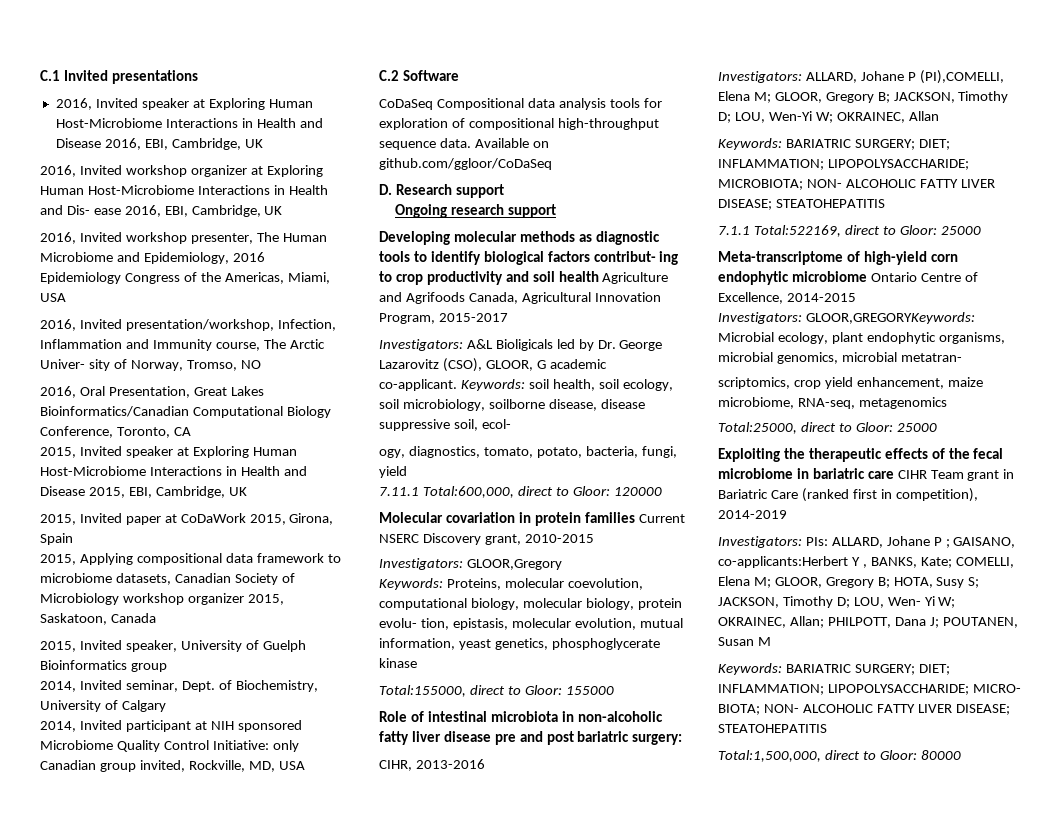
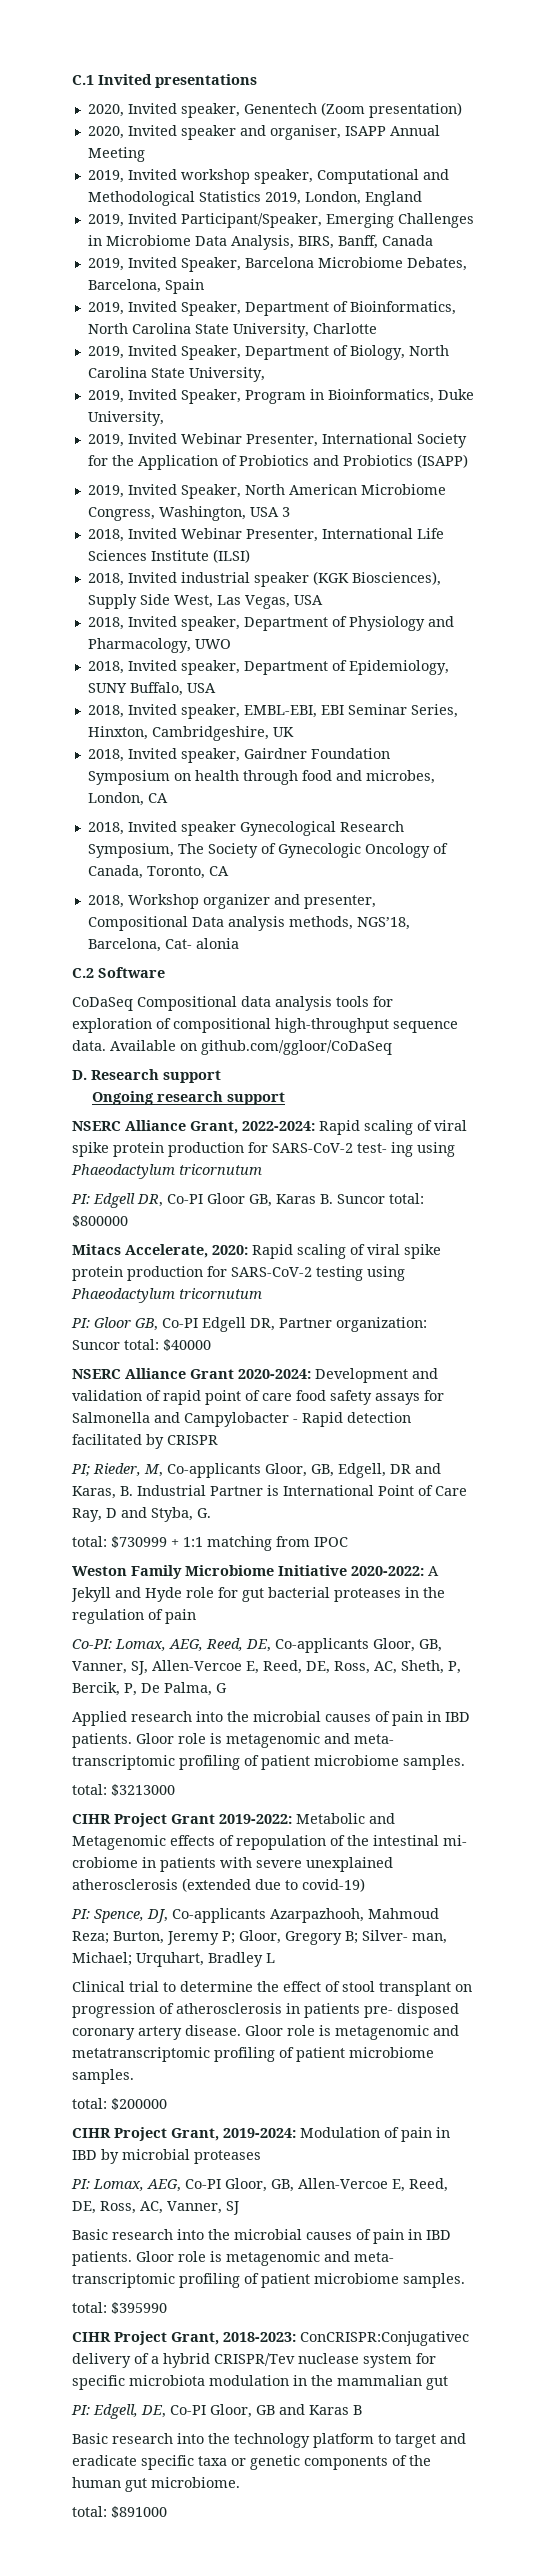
[55,98,313,110] [55,118,323,128] [55,138,263,150] [40,165,323,177] [40,185,328,195] [40,205,283,217] [40,232,327,244] [40,252,265,264] [40,272,330,284] [40,293,66,302] [40,319,336,331] [40,339,325,351] [40,359,261,371] [40,386,264,398] [40,406,331,418] [40,426,191,438] [40,446,297,458] [40,466,307,476] [40,486,247,498] [40,513,334,525] [40,533,73,545] [40,553,341,565] [40,573,295,585] [40,593,284,605] [40,613,156,625] [40,640,306,652] [40,660,167,672] [40,680,318,692] [40,700,166,712] [40,720,302,732] [40,740,299,752] [40,760,305,772] 2016, Invited speaker at Exploring Human Host-Microbiome Interactions in Health and Disease 2016, EBI, Cambridge, UK // 2016, Invited workshop organizer at Exploring Human Host-Microbiome Interactions in Health and Dis- ease 2016, EBI, Cambridge, UK // 2016, Invited workshop presenter, The Human Microbiome and Epidemiology, 2016 Epidemiology Congress of the Americas, Miami, USA // 2016, Invited presentation/workshop, Infection, Inflammation and Immunity course, The Arctic Univer- sity of Norway, Tromso, NO // 2016, Oral Presentation, Great Lakes Bioinformatics/Canadian Computational Biology Conference, Toronto, CA // 2015, Invited speaker at Exploring Human Host-Microbiome Interactions in Health and Disease 2015, EBI, Cambridge, UK // 2015, Invited paper at CoDaWork 2015, Girona, Spain // 2015, Applying compositional data framework to microbiome datasets, Canadian Society of Microbiology workshop organizer 2015, Saskatoon, Canada // 2015, Invited speaker, University of Guelph Bioinformatics group // 2014, Invited seminar, Dept. of Biochemistry, University of Calgary // 2014, Invited participant at NIH sponsored Microbiome Quality Control Initiative: only Canadian group invited, Rockville, MD, USA -> [87,102,462,118] [87,125,440,140] [87,147,145,162] [87,169,449,184] [87,191,422,206] [87,213,474,228] [87,235,433,250] [87,257,467,272] [87,279,204,294] [87,301,456,316] [87,323,377,338] [87,345,449,360] [87,367,265,382] [87,389,474,404] [87,411,164,426] [87,433,467,448] [87,454,468,470] [87,484,446,499] [87,506,290,521] [87,528,444,542] [87,549,250,563] [87,571,441,587] [87,594,323,609] [87,616,454,631] [87,638,231,653] [87,660,449,675] [87,682,216,696] [87,704,458,719] [87,726,294,741] [87,748,390,763] [87,770,435,785] [87,792,168,806] [87,821,404,836] [87,843,448,858] [87,865,229,879] [87,894,376,909] [87,916,410,931] [87,938,239,952] 2020, Invited speaker, Genentech (Zoom presentation) // 2020, Invited speaker and organiser, ISAPP Annual Meeting // 2019, Invited workshop speaker, Computational and Methodological Statistics 2019, London, England // 2019, Invited Participant/Speaker, Emerging Challenges in Microbiome Data Analysis, BIRS, Banff, Canada // 2019, Invited Speaker, Barcelona Microbiome Debates, Barcelona, Spain // 2019, Invited Speaker, Department of Bioinformatics, North Carolina State University, Charlotte // 2019, Invited Speaker, Department of Biology, North Carolina State University, // 2019, Invited Speaker, Program in Bioinformatics, Duke University, // 2019, Invited Webinar Presenter, International Society for the Application of Probiotics and Probiotics (ISAPP) // 2019, Invited Speaker, North American Microbiome Congress, Washington, USA 3 // 2018, Invited Webinar Presenter, International Life Sciences Institute (ILSI) // 2018, Invited industrial speaker (KGK Biosciences), Supply Side West, Las Vegas, USA // 2018, Invited speaker, Department of Physiology and Pharmacology, UWO // 2018, Invited speaker, Department of Epidemiology, SUNY Buffalo, USA // 2018, Invited speaker, EMBL-EBI, EBI Seminar Series, Hinxton, Cambridgeshire, UK // 2018, Invited speaker, Gairdner Foundation Symposium on health through food and microbes, London, CA // 2018, Invited speaker Gynecological Research Symposium, The Society of Gynecologic Oncology of Canada, Toronto, CA // 2018, Workshop organizer and presenter, Compositional Data analysis methods, NGS’18, Barcelona, Cat- alonia
[379,231,660,245] [379,251,679,265] [379,271,669,285] [379,292,661,304] [379,313,508,324] [379,339,663,351] [379,358,607,372] [379,379,673,391] [379,399,645,411] [379,419,511,431] [379,446,677,458] [379,466,407,478] [379,486,662,498] [379,512,685,526] [379,533,594,545] [379,558,562,570] [379,578,643,590] [379,598,682,610] [379,618,683,630] [379,638,660,650] [379,658,417,668] [379,685,614,697] [379,711,663,722] [379,731,683,745] [379,759,485,771] [718,70,1004,84] [718,91,1009,103] [718,111,939,123] [718,138,950,150] [718,159,969,170] [718,179,995,190] [718,199,885,210] [718,225,981,237] [718,251,958,265] [718,271,978,285] [718,292,856,304] [718,312,975,324] [718,332,1005,344] [718,352,962,364] [718,377,983,389] [718,397,947,409] [718,422,937,434] [718,448,1004,462] [718,468,1015,481] [718,488,978,502] [718,510,787,519] [718,536,1016,548] [718,556,1014,568] [718,576,980,588] [718,596,956,608] [718,616,1018,628] [718,637,771,646] [718,663,950,675] [718,684,1021,695] [718,704,1010,715] [718,724,827,733] [718,750,961,762] Developing molecular methods as diagnostic tools to identify biological factors contribut- ing to crop productivity and soil health Agriculture and Agrifoods Canada, Agricultural Innovation Program, 2015-2017 // Investigators: A&L Bioligicals led by Dr. George Lazarovitz (CSO), GLOOR, G academic co-applicant. Keywords: soil health, soil ecology, soil microbiology, soilborne disease, disease suppressive soil, ecol- // ogy, diagnostics, tomato, potato, bacteria, fungi, yield // 7.11.1 Total:600,000, direct to Gloor: 120000 // Molecular covariation in protein families Current NSERC Discovery grant, 2010-2015 // Investigators: GLOOR,Gregory // Keywords: Proteins, molecular coevolution, computational biology, molecular biology, protein evolu- tion, epistasis, molecular evolution, mutual information, yeast genetics, phosphoglycerate kinase // Total:155000, direct to Gloor: 155000 // Role of intestinal microbiota in non-alcoholic fatty liver disease pre and post bariatric surgery: // CIHR, 2013-2016 // Investigators: ALLARD, Johane P (PI),COMELLI, Elena M; GLOOR, Gregory B; JACKSON, Timothy D; LOU, Wen-Yi W; OKRAINEC, Allan // Keywords: BARIATRIC SURGERY; DIET; INFLAMMATION; LIPOPOLYSACCHARIDE; MICROBIOTA; NON- ALCOHOLIC FATTY LIVER DISEASE; STEATOHEPATITIS // 7.1.1 Total:522169, direct to Gloor: 25000 // Meta-transcriptome of high-yield corn endophytic microbiome Ontario Centre of Excellence, 2014-2015 // Investigators: GLOOR,GREGORYKeywords: Microbial ecology, plant endophytic organisms, microbial genomics, microbial metatran- // scriptomics, crop yield enhancement, maize microbiome, RNA-seq, metagenomics // Total:25000, direct to Gloor: 25000 // Exploiting the therapeutic effects of the fecal microbiome in bariatric care CIHR Team grant in Bariatric Care (ranked first in competition), 2014-2019 // Investigators: PIs: ALLARD, Johane P ; GAISANO, co-applicants:Herbert Y , BANKS, Kate; COMELLI, Elena M; GLOOR, Gregory B; HOTA, Susy S; JACKSON, Timothy D; LOU, Wen- Yi W; OKRAINEC, Allan; PHILPOTT, Dana J; POUTANEN, Susan M // Keywords: BARIATRIC SURGERY; DIET; INFLAMMATION; LIPOPOLYSACCHARIDE; MICRO- BIOTA; NON- ALCOHOLIC FATTY LIVER DISEASE; STEATOHEPATITIS // Total:1,500,000, direct to Gloor: 80000 -> [72,1120,467,1135] [72,1142,455,1157] [71,1164,262,1179] [71,1193,424,1208] [72,1215,128,1227] [72,1244,441,1259] [72,1266,405,1281] [71,1288,262,1303] [71,1317,427,1332] [72,1339,211,1351] [72,1368,438,1383] [72,1390,444,1405] [72,1412,411,1427] [72,1434,218,1449] [71,1463,441,1478] [72,1485,467,1499] [72,1507,211,1522] [72,1536,348,1551] [72,1565,439,1579] [71,1587,445,1602] [72,1609,196,1624] [72,1638,442,1653] [72,1660,461,1675] [72,1682,227,1696] [72,1711,470,1726] [72,1733,394,1748] [72,1755,465,1770] [72,1784,175,1796] [72,1813,395,1827] [72,1835,467,1850] [72,1857,393,1872] [72,1878,365,1892] [71,1908,439,1923] [72,1930,447,1945] [72,1952,275,1967] [72,1981,472,1996] [72,2003,459,2018] [72,2025,459,2040] [72,2047,434,2062] [72,2069,134,2084] [72,2098,167,2110] [72,2127,450,2142] [72,2149,261,2164] [71,2178,448,2192] [72,2201,239,2215] [72,2229,451,2244] [72,2251,394,2266] [72,2273,465,2288] [72,2302,167,2314] [72,2331,469,2346] [72,2353,436,2368] [72,2375,448,2390] [71,2404,362,2419] [72,2433,466,2448] [72,2455,431,2470] [72,2477,240,2492] [72,2506,167,2518] NSERC Alliance Grant, 2022-2024: Rapid scaling of viral spike protein production for SARS-CoV-2 test- ing using Phaeodactylum tricornutum // PI: Edgell DR, Co-PI Gloor GB, Karas B. Suncor total: $800000 // Mitacs Accelerate, 2020: Rapid scaling of viral spike protein production for SARS-CoV-2 testing using Phaeodactylum tricornutum // PI: Gloor GB, Co-PI Edgell DR, Partner organization: Suncor total: $40000 // NSERC Alliance Grant 2020-2024: Development and validation of rapid point of care food safety assays for Salmonella and Campylobacter - Rapid detection facilitated by CRISPR // PI; Rieder, M, Co-applicants Gloor, GB, Edgell, DR and Karas, B. Industrial Partner is International Point of Care Ray, D and Styba, G. // total: $730999 + 1:1 matching from IPOC // Weston Family Microbiome Initiative 2020-2022: A Jekyll and Hyde role for gut bacterial proteases in the regulation of pain // Co-PI: Lomax, AEG, Reed, DE, Co-applicants Gloor, GB, Vanner, SJ, Allen-Vercoe E, Reed, DE, Ross, AC, Sheth, P, Bercik, P, De Palma, G // Applied research into the microbial causes of pain in IBD patients. Gloor role is metagenomic and meta- transcriptomic profiling of patient microbiome samples. // total: $3213000 // CIHR Project Grant 2019-2022: Metabolic and Metagenomic effects of repopulation of the intestinal mi- crobiome in patients with severe unexplained atherosclerosis (extended due to covid-19) // PI: Spence, DJ, Co-applicants Azarpazhooh, Mahmoud Reza; Burton, Jeremy P; Gloor, Gregory B; Silver- man, Michael; Urquhart, Bradley L // Clinical trial to determine the effect of stool transplant on progression of atherosclerosis in patients pre- disposed coronary artery disease. Gloor role is metagenomic and metatranscriptomic profiling of patient microbiome samples. // total: $200000 // CIHR Project Grant, 2019-2024: Modulation of pain in IBD by microbial proteases // PI: Lomax, AEG, Co-PI Gloor, GB, Allen-Vercoe E, Reed, DE, Ross, AC, Vanner, SJ // Basic research into the microbial causes of pain in IBD patients. Gloor role is metagenomic and meta- transcriptomic profiling of patient microbiome samples. // total: $395990 // CIHR Project Grant, 2018-2023: ConCRISPR:Conjugativec delivery of a hybrid CRISPR/Tev nuclease system for specific microbiota modulation in the mammalian gut // PI: Edgell, DE, Co-PI Gloor, GB and Karas B // Basic research into the technology platform to target and eradicate specific taxa or genetic components of the human gut microbiome. // total: $891000

